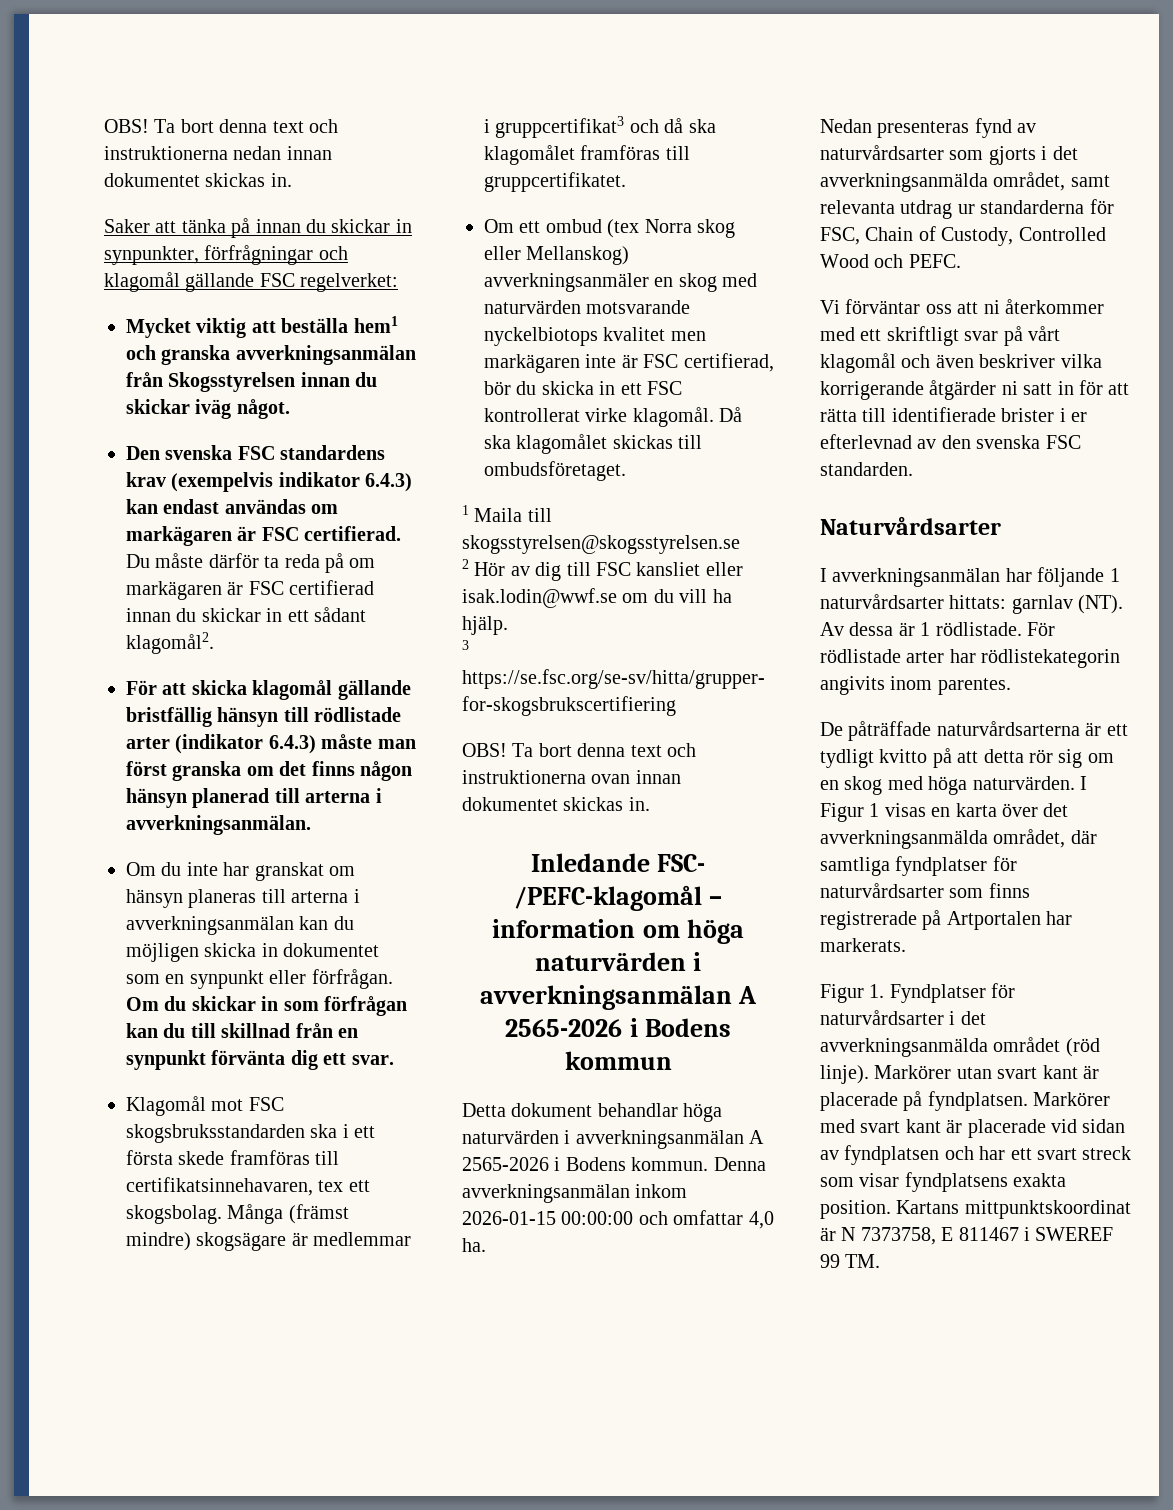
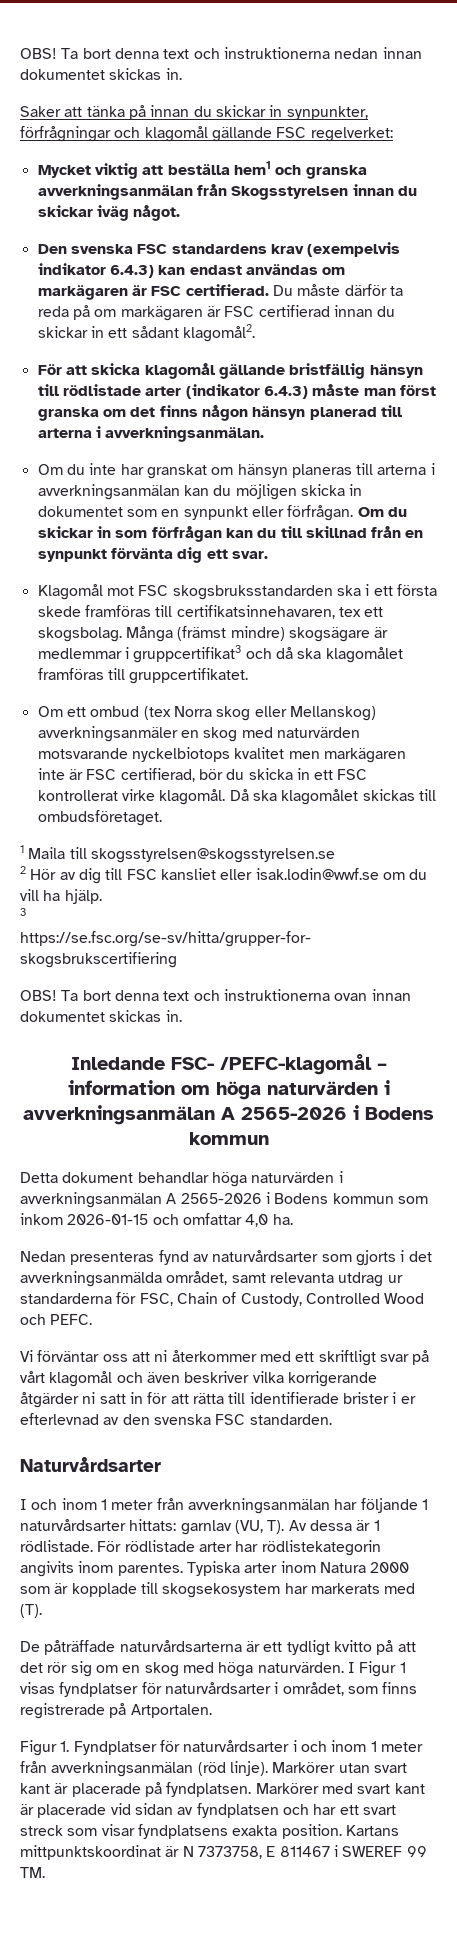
[631,1157,766,1171] [462,1184,630,1203] kommun. Denna avverkningsanmälan -> [332,1193,428,1204] kommun som
[561,1211,634,1225] 00:00:00 -> (149, 1219) none
(827, 575) none -> [31,1498,184,1510] och inom 1 meter från
[1078,595,1124,614] (NT). -> [234,1520,285,1534] (VU, T).
(1011, 686) none -> [186,1561,410,1576] [20,1582,416,1598] [20,1604,42,1618] Typiska arter inom Natura 2000 som är kopplade till skogsekosystem har markerats med (T).
[983,749,1024,763] detta -> [20,1662,43,1673] det
[931,803,1069,817] [820,829,1097,849] [820,857,890,876] en karta över det avverkningsanmälda området, där samtliga -> (55, 1688) none
(944, 890) none -> [274,1682,344,1696] i området,
[946,911,1073,930] [820,938,906,952] Artportalen har markerats. -> [130,1704,212,1718] Artportalen.
[960,1011,986,1025] [820,1037,1061,1057] det avverkningsanmälda området -> [300,1740,423,1752] [20,1761,194,1777] och inom 1 meter från avverkningsanmälan

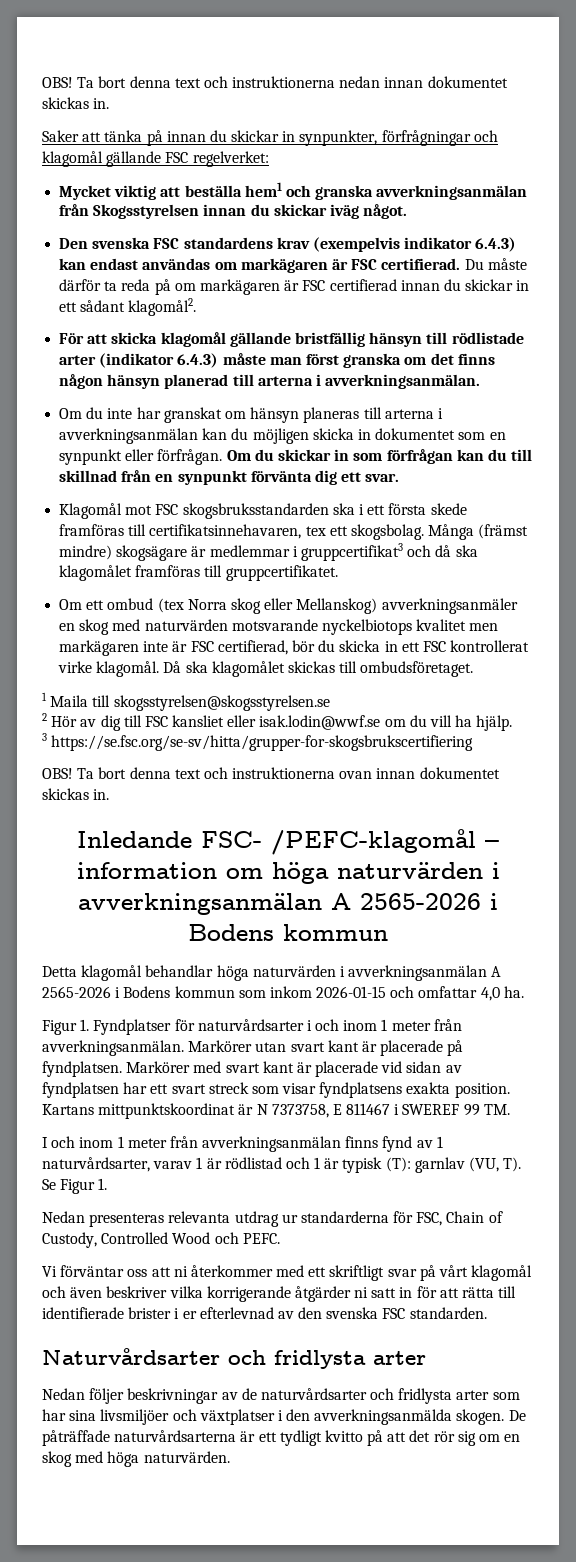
[62,1172,134,1183] dokument -> [81,965,143,981] klagomål
[20,1250,432,1266] [20,1271,266,1287] Nedan presenteras fynd av naturvårdsarter som gjorts i det avverkningsanmälda området, samt -> [42,1019,462,1035] [42,1040,464,1056] [42,1061,462,1077] [42,1082,510,1098] [42,1103,510,1119] [42,1136,443,1152] [42,1157,522,1173] [42,1178,108,1194] [42,1211,165,1227] Figur 1. Fyndplatser för naturvårdsarter i och inom 1 meter från avverkningsanmälan. Markörer utan svart kant är placerade på fyndplatsen. Markörer med svart kant är placerade vid sidan av fyndplatsen har ett svart streck som visar fyndplatsens exakta position. Kartans mittpunktskoordinat är N 7373758, E 811467 i SWEREF 99 TM. // I och inom 1 meter från avverkningsanmälan finns fynd av 1 naturvårdsarter, varav 1 är rödlistad och 1 är typisk (T): garnlav (VU, T). Se Figur 1. // Nedan presenteras
[20,1498,428,1514] [20,1519,380,1535] [20,1540,381,1556] [20,1561,410,1577] [20,1582,416,1598] [20,1604,42,1618] // I och inom 1 meter från avverkningsanmälan har följande 1 naturvårdsarter hittats: garnlav (VU, T). Av dessa är 1 rödlistade. För rödlistade arter har rödlistekategorin angivits inom parentes. Typiska arter inom Natura 2000 som är kopplade till skogsekosystem har markerats med (T). // -> [228,1350,426,1369] [42,1388,520,1404] [42,1409,505,1425] och fridlysta arter // Nedan följer beskrivningar av de naturvårdsarter och fridlysta arter som har sina livsmiljöer och växtplatser i den avverkningsanmälda skogen.
[347,1661,406,1677] [20,1682,418,1697] [20,1703,212,1719] [20,1740,423,1756] [20,1761,407,1777] [20,1782,425,1797] [20,1803,396,1818] [20,1824,399,1839] [20,1845,427,1860] [20,1867,45,1878] I Figur 1 visas fyndplatser för naturvårdsarter i området, som finns registrerade på Artportalen. // Figur 1. Fyndplatser för naturvårdsarter i och inom 1 meter från avverkningsanmälan (röd linje). Markörer utan svart kant är placerade på fyndplatsen. Markörer med svart kant är placerade vid sidan av fyndplatsen och har ett svart streck som visar fyndplatsens exakta position. Kartans mittpunktskoordinat är N 7373758, E 811467 i SWEREF 99 TM. -> (230, 1457) none

